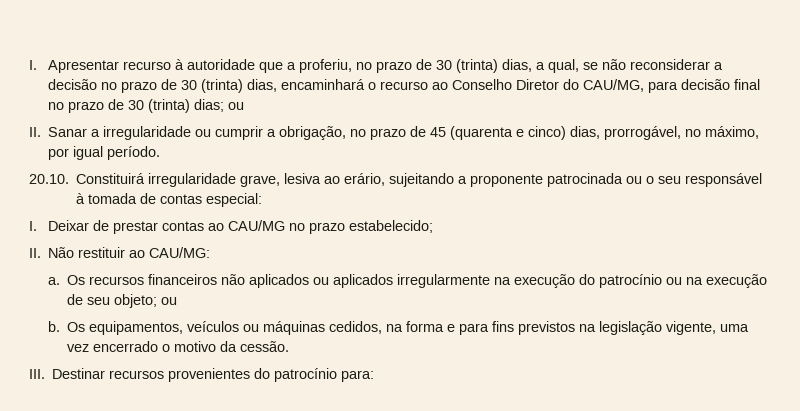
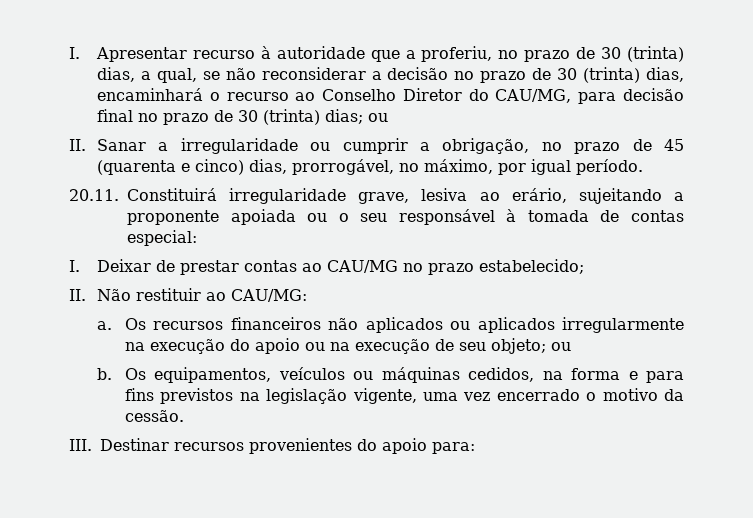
[29,174,69,184] 20.10. -> [69,189,119,201] 20.11.
[547,173,624,187] patrocinada -> [230,209,296,225] apoiada
[599,274,663,288] patrocínio -> [255,338,301,354] apoio
[274,368,338,382] patrocínio -> [382,438,427,454] apoio

